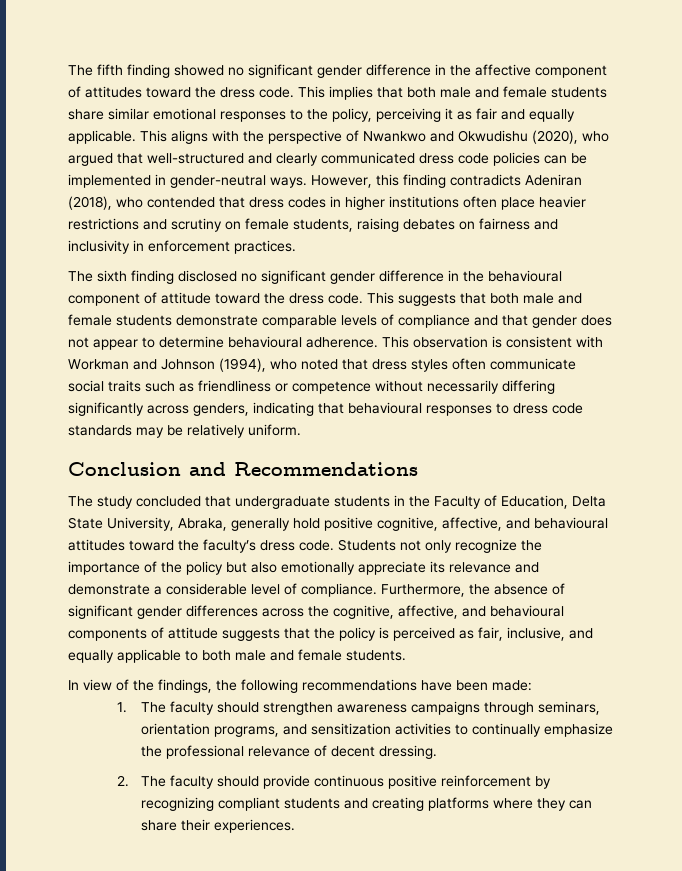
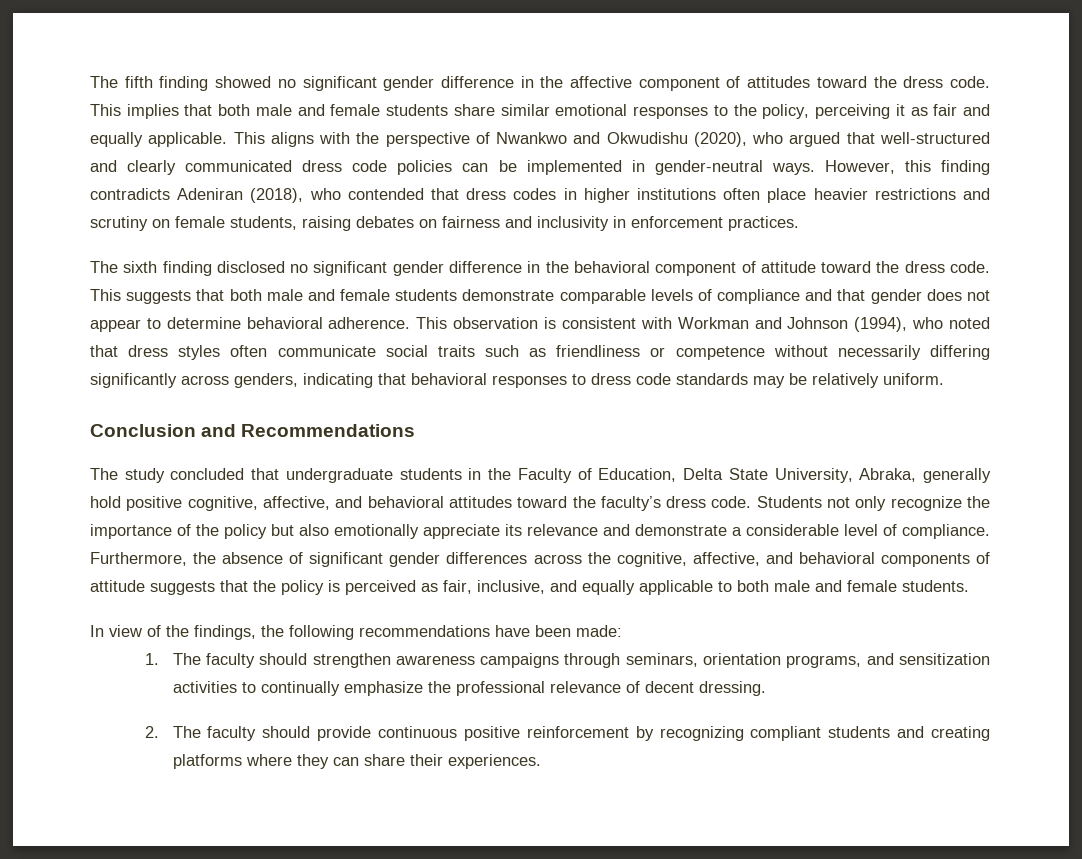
[488,270,562,282] behavioural -> [573,261,650,273] behavioral
[228,336,302,348] behavioural -> [246,317,323,329] behavioral
[348,402,422,414] behavioural -> [411,373,487,385] behavioral
[534,517,608,529] behavioural -> [367,496,444,508] behavioral
[490,605,564,617] behavioural -> [798,552,875,564] behavioral

